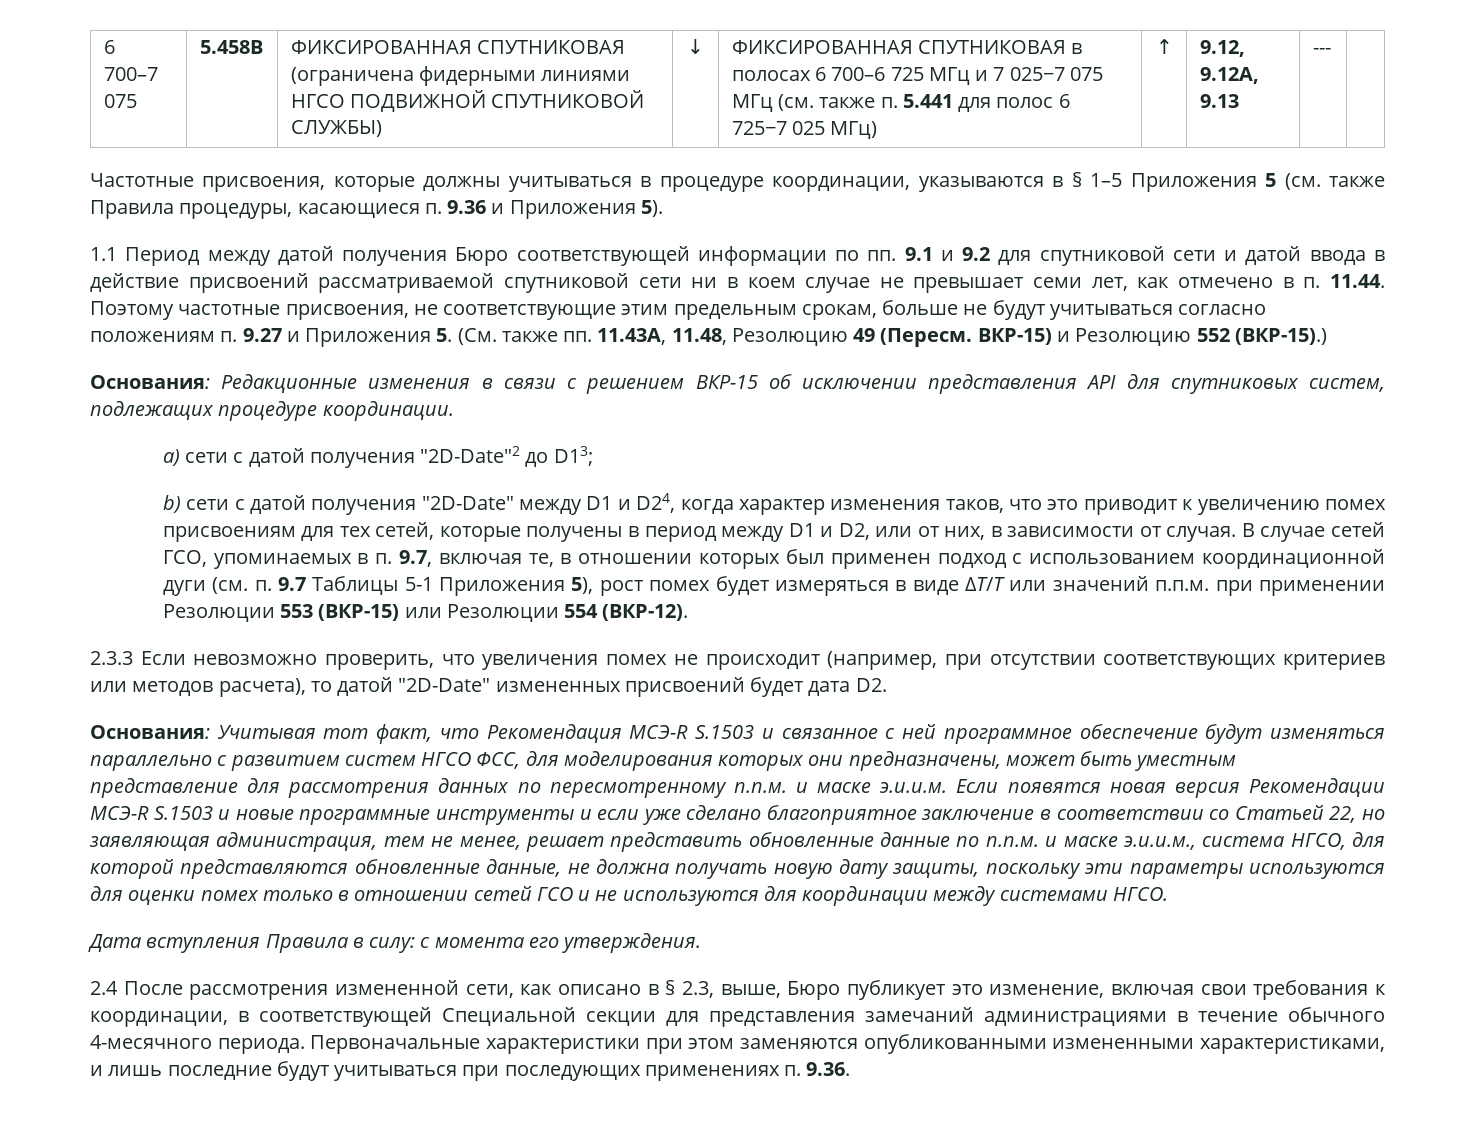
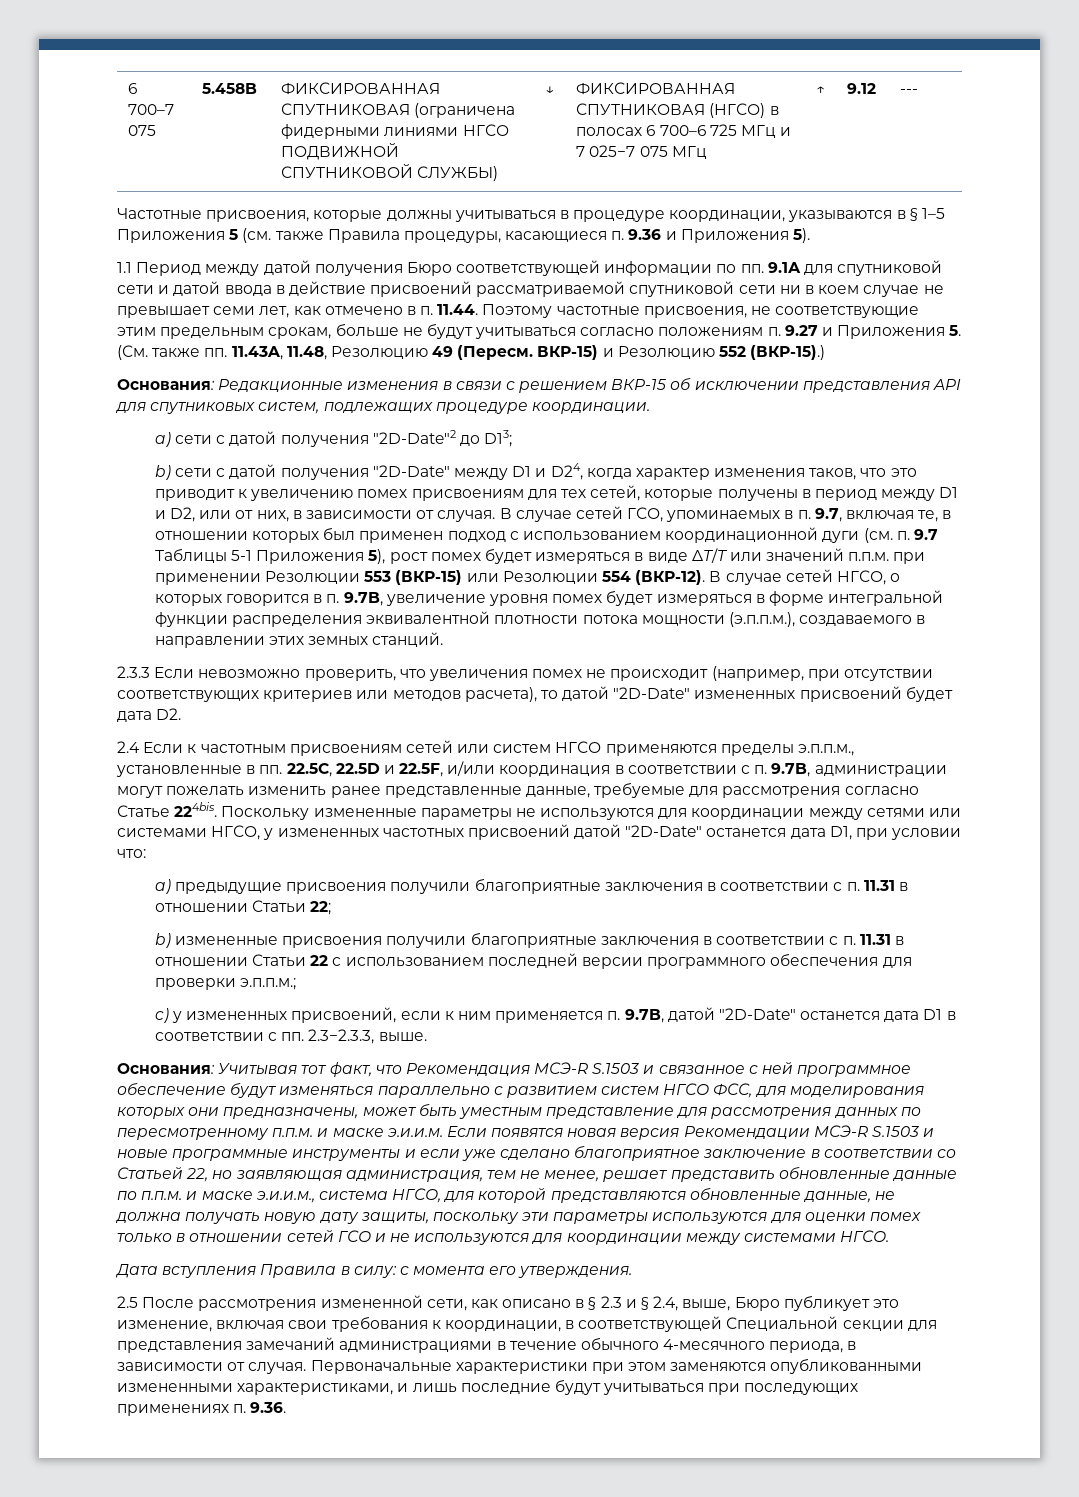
(1067, 47) none -> [709,103,766,118] (НГСО)
[778,94,1070,112] [731,121,878,139] [1155,39,1173,54] [1199,40,1245,57] [1199,67,1259,84] [1199,94,1239,108] (см. также п. 5.441 для полос 6 725−7 025 МГц) | ↑ | 9.12, 9.12A, 9.13 -> [815,86,825,94] [847,83,877,94] | ↑ | 9.12
[904,247,991,261] 9.1 и 9.2 -> [767,262,801,273] 9.1А
(689, 612) none -> [709,569,901,585] [154,590,944,606] [154,611,926,627] [154,632,444,648] В случае сетей НГСО, о которых говорится в п. 9.7B, увеличение уровня помех будет измеряться в форме интегральной функции распределения эквивалентной плотности потока мощности (э.п.п.м.), создаваемого в направлении этих земных станций.
(887, 685) none -> [117,740,855,756] [116,761,947,777] [117,782,919,798] [117,802,962,820] [117,824,962,840] [117,849,146,858] [154,878,908,894] [154,900,332,915] [154,932,904,948] [154,953,912,969] [154,978,297,990] [154,1007,956,1023] [154,1029,427,1044] // 2.4 Если к частотным присвоениям сетей или систем НГСО применяются пределы э.п.п.м., установленные в пп. 22.5C, 22.5D и 22.5F, и/или координация в соответствии с п. 9.7B, администрации могут пожелать изменить ранее представленные данные, требуемые для рассмотрения согласно Статье 224bis. Поскольку измененные параметры не используются для координации между сетями или системами НГСО, у измененных частотных присвоений датой "2D-Date" останется дата D1, при условии что: // a) предыдущие присвоения получили благоприятные заключения в соответствии с п. 11.31 в отношении Статьи 22; // b) измененные присвоения получили благоприятные заключения в соответствии с п. 11.31 в отношении Статьи 22 с использованием последней версии программного обеспечения для проверки э.п.п.м.; // c) у измененных присвоений, если к ним применяется п. 9.7B, датой "2D-Date" останется дата D1 в соответствии с пп. 2.3−2.3.3, выше.
[90,981,118,995] 2.4 -> [117,1296,138,1308] 2.5
[681,981,714,998] 2.3, -> [600,1296,679,1311] 2.3 и § 2.4,
[217,1038,305,1054] периода. -> [769,1341,857,1353] [117,1362,307,1374] периода, в зависимости от случая.

